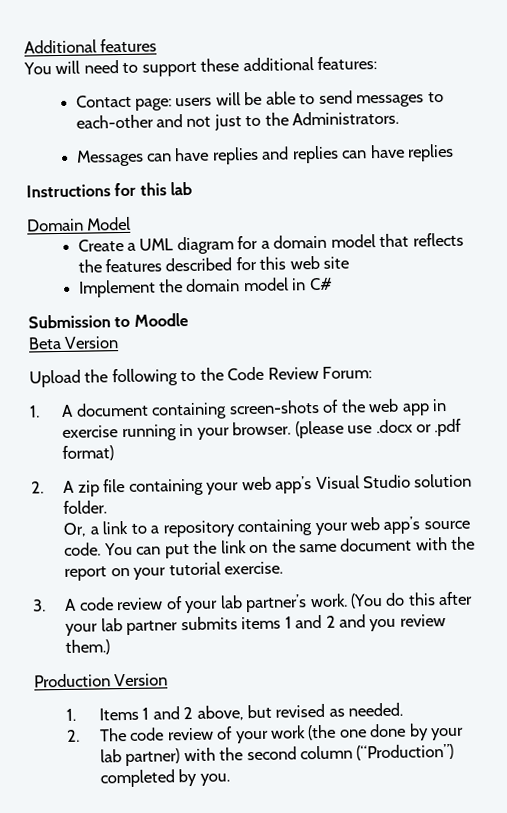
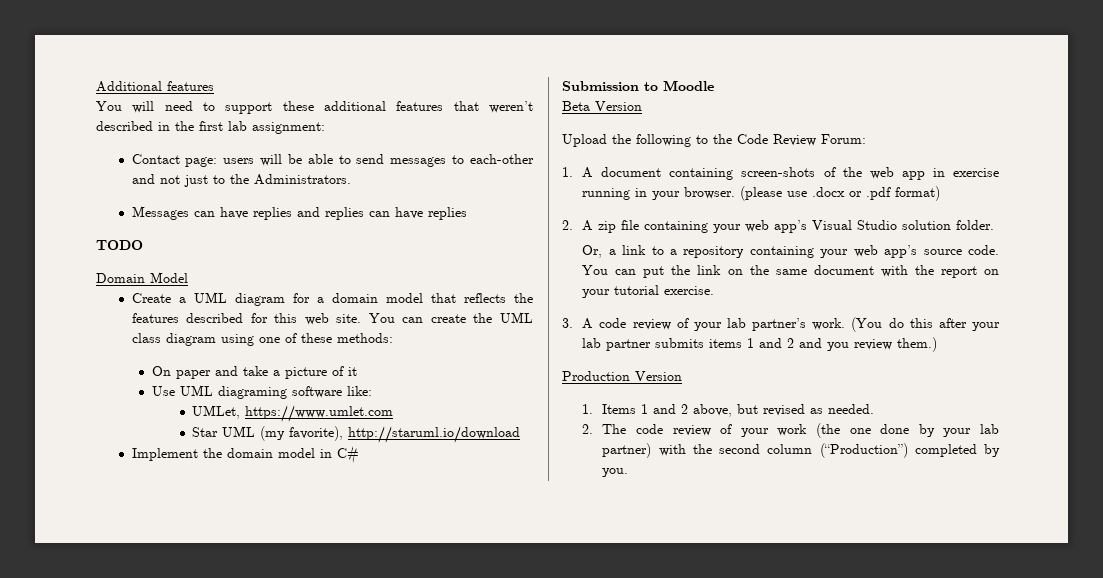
[317,56,378,70] features: -> [396,101,533,113] [96,121,325,134] features that weren’t described in the first lab assignment:
[26,181,193,198] Instructions for this lab -> [96,240,143,250] TODO
[323,256,350,269] site -> [336,312,533,323] [131,333,393,346] [151,366,357,379] [151,385,372,399] [192,405,394,422] [192,426,521,443] site. You can create the UML class diagram using one of these methods: // On paper and take a picture of it // Use UML diagraming software like: // UMLet, https://www.umlet.com // Star UML (my favorite), http://staruml.io/download

